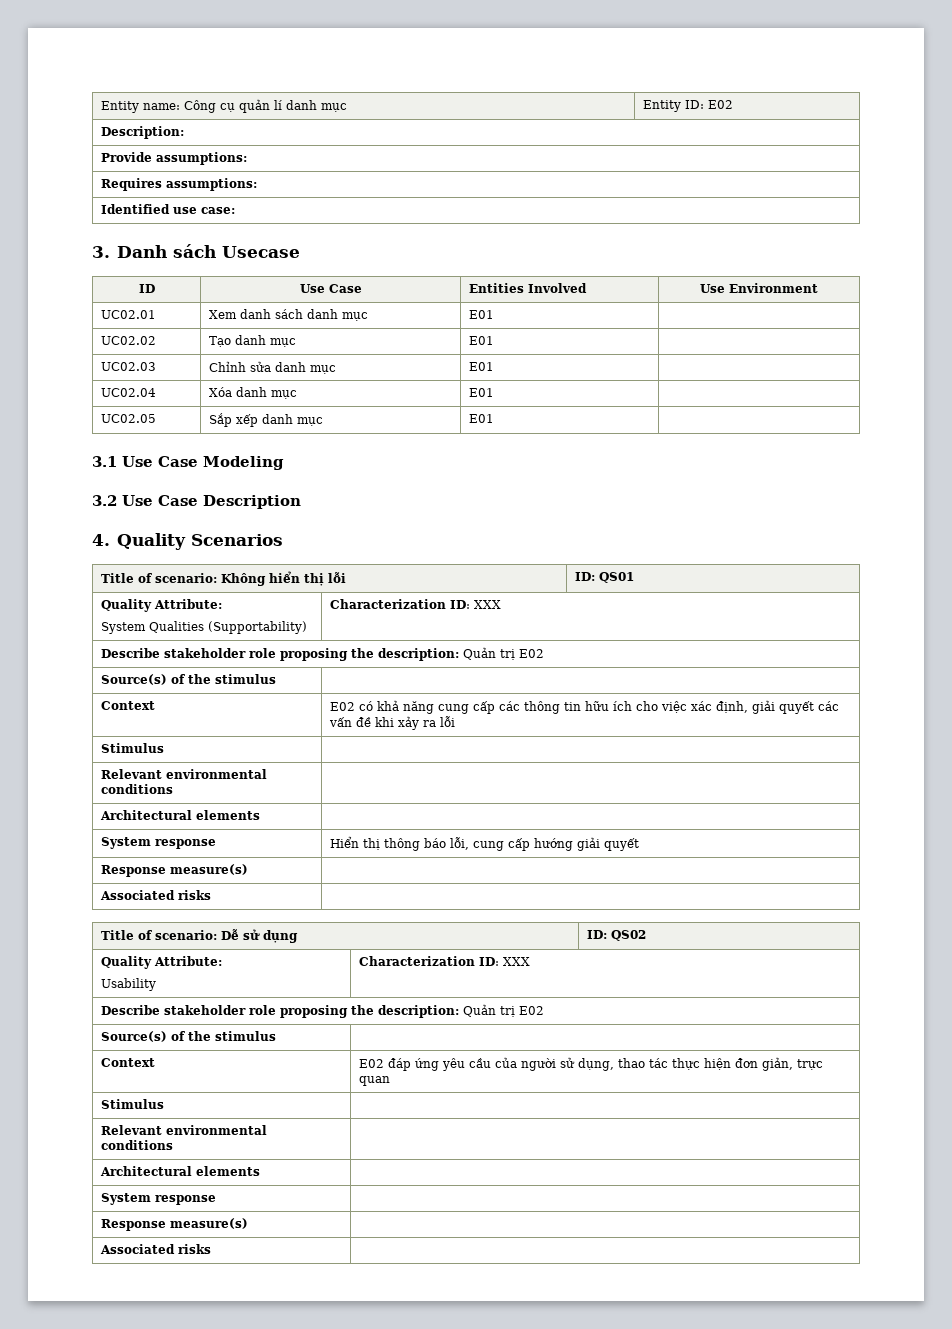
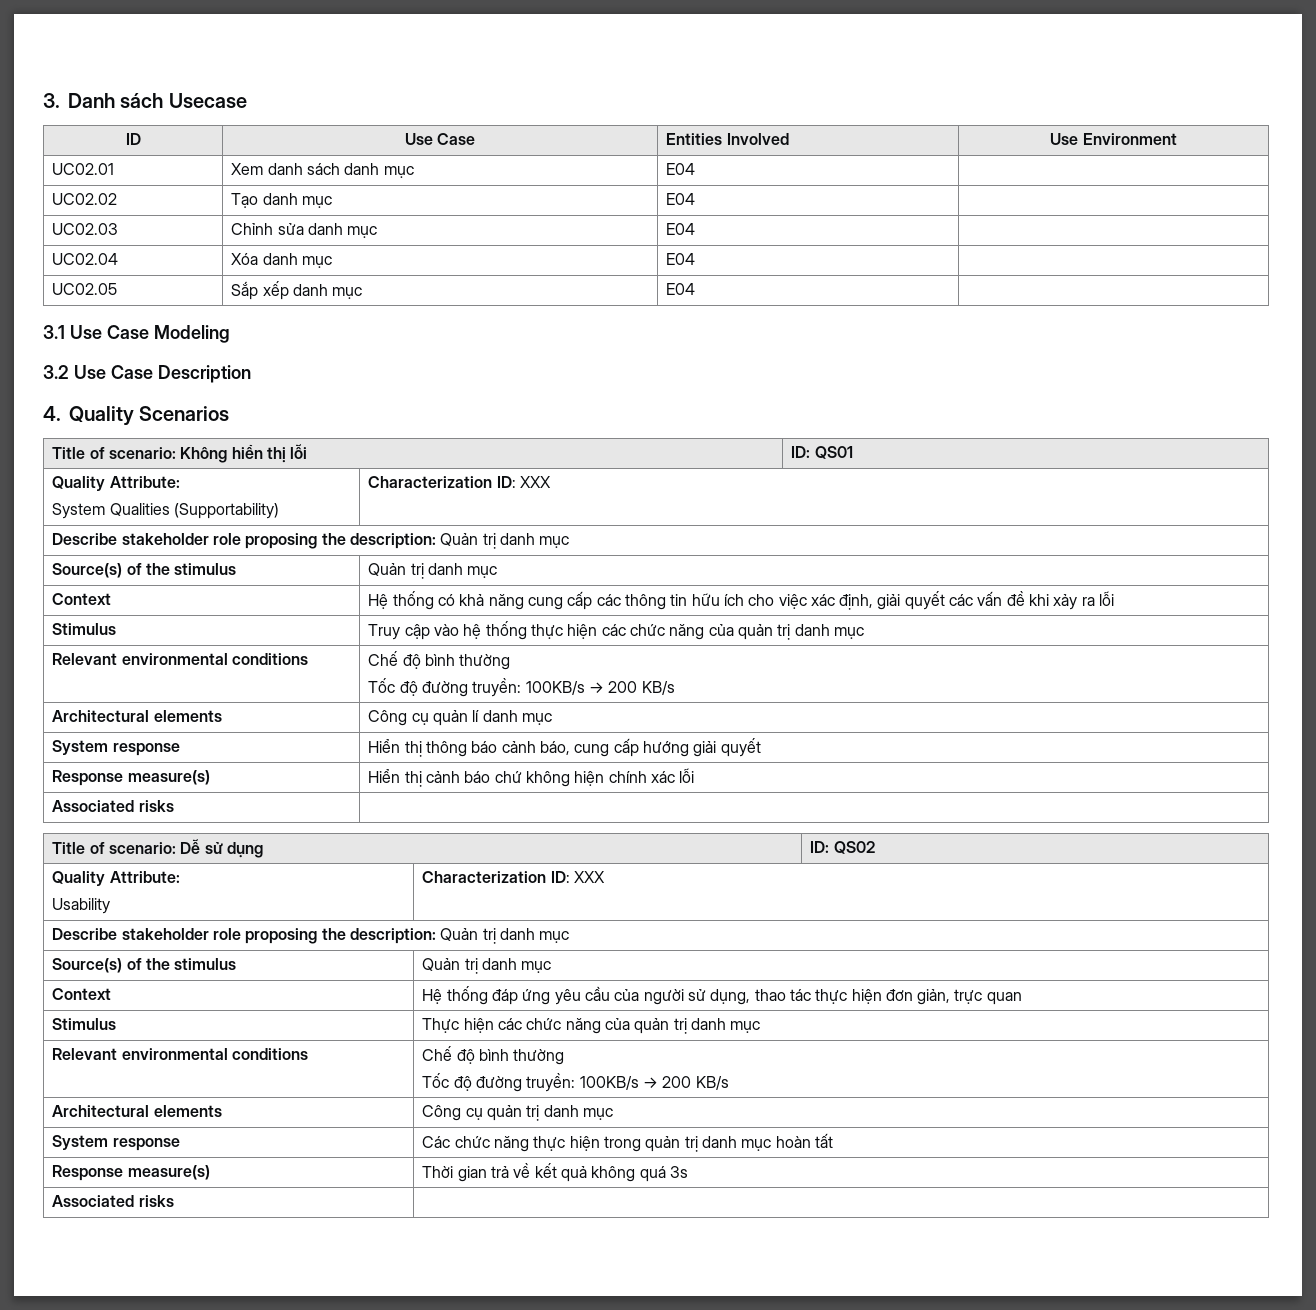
[101,99,348,113] [643,100,734,112] [101,126,185,139] [101,152,248,165] [101,178,258,191] [101,204,236,214] Entity name: Công cụ quản lí danh mục | Entity ID: E02 // Description: // Provide assumptions: // Requires assumptions: // Identified use case: // -> (43, 100) none
[469,310,495,319] E01 -> [666,163,696,175] E04
[469,336,495,345] E01 -> [666,193,696,205] E04
[469,362,495,371] E01 -> [666,223,696,235] E04
[469,388,495,397] E01 -> [666,253,696,265] E04
[469,414,495,423] E01 -> [666,283,696,295] E04
[519,649,545,658] [101,674,277,685] [101,701,156,710] [330,702,356,711] E02 // Source(s) of the stimulus | // Context | E02 -> [499,533,570,548] [52,563,237,578] [368,563,498,579] [52,593,112,605] [368,591,434,610] danh mục // Source(s) of the stimulus | Quản trị danh mục // Context | Hệ thống
[101,769,268,779] [101,784,174,794] [100,810,261,820] // Relevant environmental conditions | // Architectural elements | -> [368,621,864,640] [52,653,308,665] [368,651,511,670] [368,678,675,697] [52,710,222,722] [368,710,552,726] Truy cập vào hệ thống thực hiện các chức năng của quản trị danh mục // Relevant environmental conditions | Chế độ bình thường // Tốc độ đường truyền: 100KB/s → 200 KB/s // Architectural elements | Công cụ quản lí danh mục
[450,837,470,850] lỗi, -> [501,741,570,755] cảnh báo,
(249, 869) none -> [368,768,695,787] Hiển thị cảnh báo chứ không hiện chính xác lỗi
[519,1006,545,1015] [101,1031,277,1042] [101,1058,156,1067] [359,1059,385,1068] E02 // Source(s) of the stimulus | // Context | E02 -> [499,928,570,943] [52,958,237,973] [422,958,552,974] [52,988,112,1000] [422,986,488,1005] danh mục // Source(s) of the stimulus | Quản trị danh mục // Context | Hệ thống
[101,1125,268,1135] [101,1140,174,1150] [100,1166,261,1176] [101,1193,217,1205] [101,1218,249,1231] // Relevant environmental conditions | // Architectural elements | // System response | // Response measure(s) | -> [422,1018,761,1034] [52,1048,308,1060] [422,1046,565,1065] [422,1073,729,1092] [52,1105,222,1117] [422,1105,613,1121] [52,1135,180,1151] [422,1133,833,1152] [52,1165,210,1181] [422,1163,688,1182] Thực hiện các chức năng của quản trị danh mục // Relevant environmental conditions | Chế độ bình thường // Tốc độ đường truyền: 100KB/s → 200 KB/s // Architectural elements | Công cụ quản trị danh mục // System response | Các chức năng thực hiện trong quản trị danh mục hoàn tất // Response measure(s) | Thời gian trả về kết quả không quá 3s

